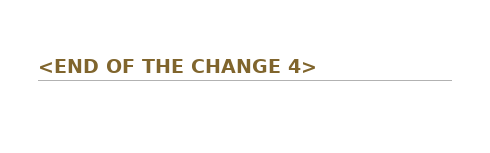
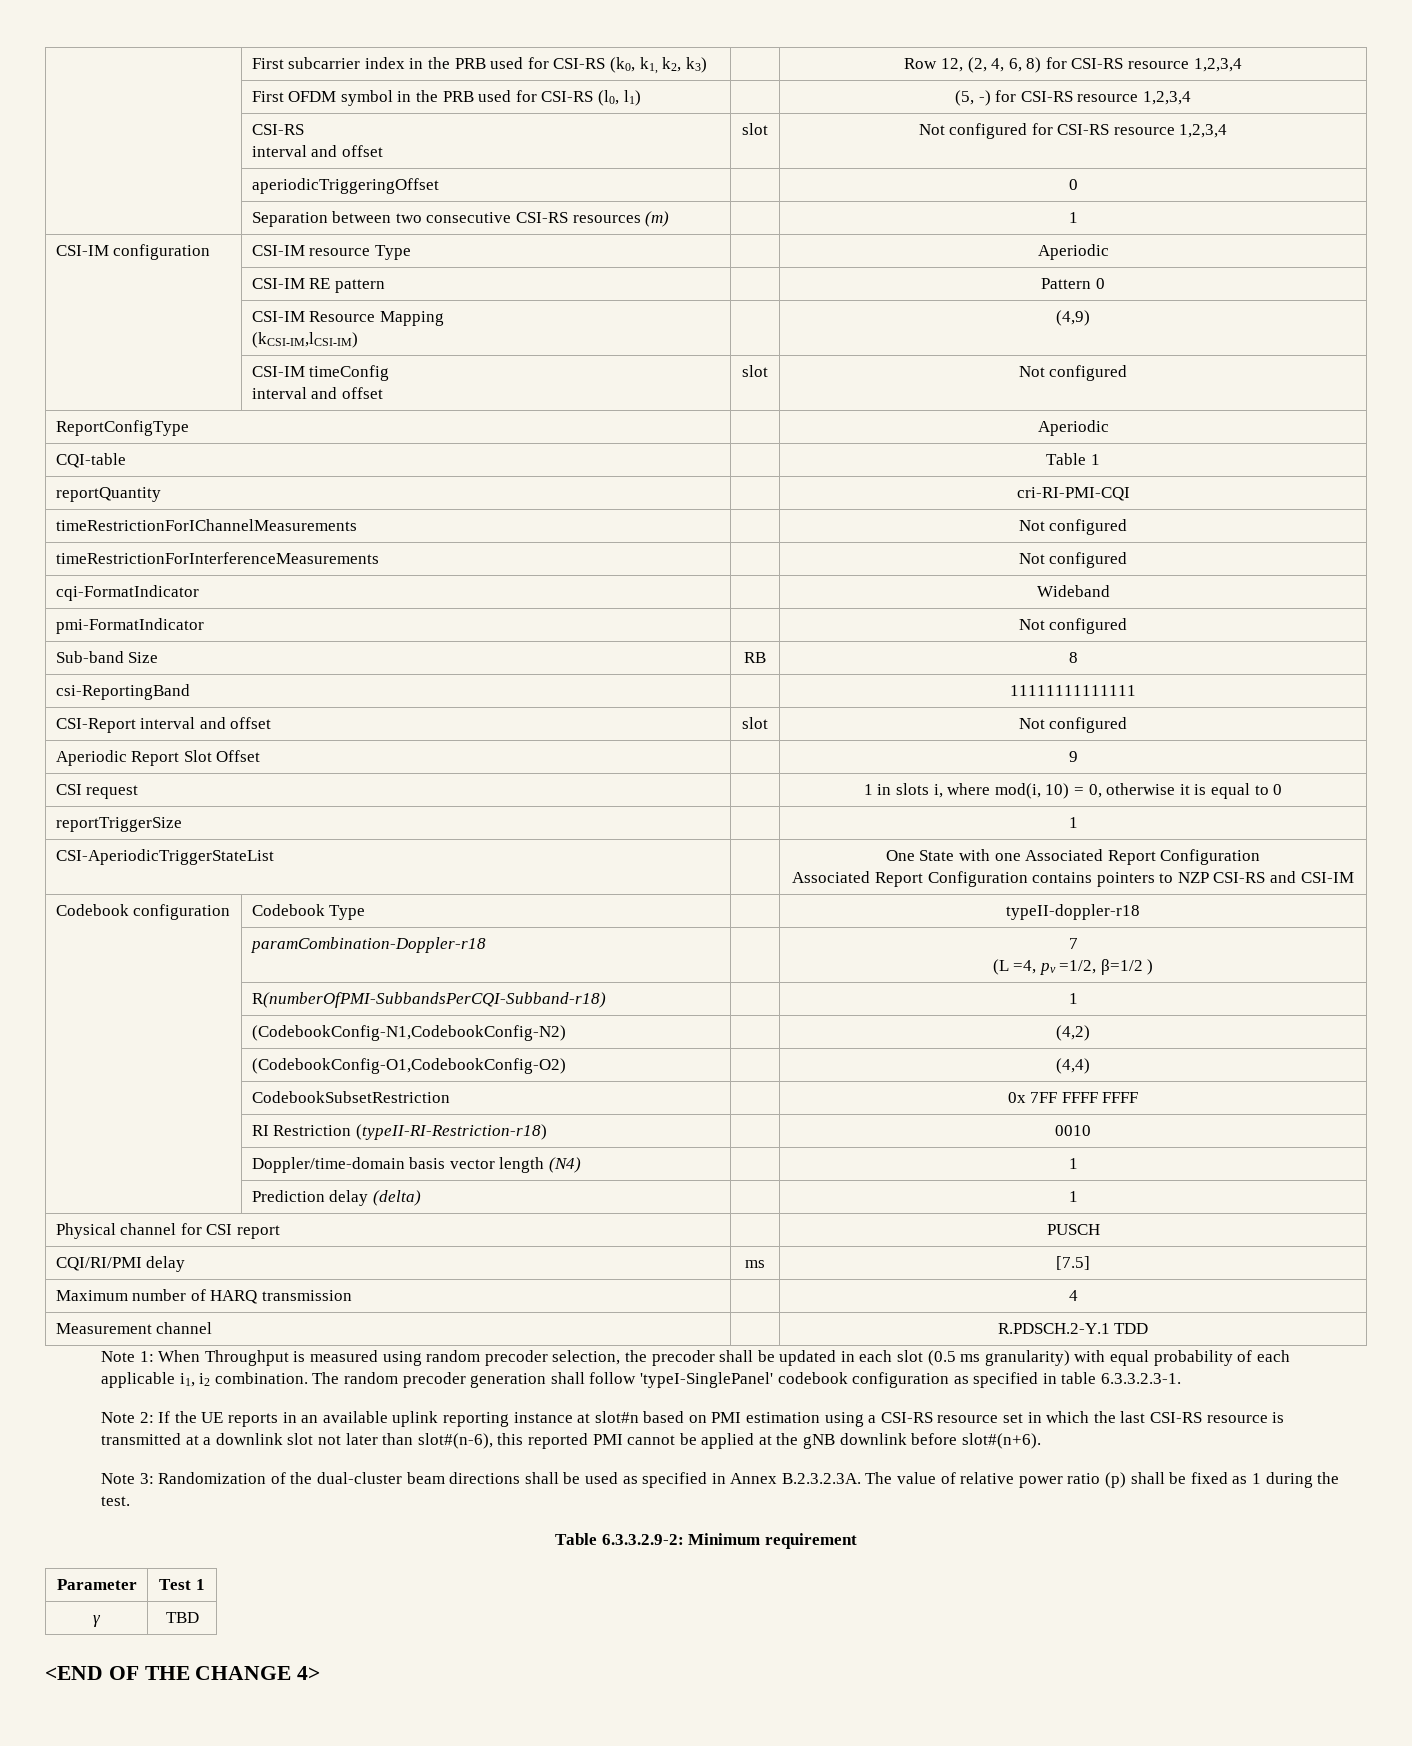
(38, 66) none -> [251,57,707,74] [904,57,1242,73] [251,90,641,106] [955,90,1191,106] [251,124,304,135] [251,145,383,157] [742,123,768,135] [918,123,1228,139] [251,178,439,194] [1068,179,1078,190] [251,211,670,227] [1068,212,1078,223] [55,244,211,260] [251,245,411,260] [1037,244,1109,260] [251,278,385,293] [1041,278,1105,289] [251,311,444,326] [251,332,358,348] [1056,310,1090,326] [251,365,390,381] [251,387,383,399] [742,365,768,377] [1018,365,1128,381] [55,420,189,436] [1037,420,1109,436] [55,453,126,468] [1046,453,1100,465] [55,487,161,502] [1016,487,1130,501] [55,519,357,531] [1018,519,1128,535] [55,552,379,564] [1018,552,1128,568] [55,585,199,601] [1036,585,1110,597] [55,618,204,634] [1018,618,1128,634] [55,651,159,663] [744,652,766,663] [1068,652,1078,663] [55,684,190,700] [1010,685,1136,696] [55,717,272,733] [742,717,768,729] [1018,717,1128,733] [55,750,261,766] [1068,751,1078,762] [55,784,139,799] [863,783,1283,799] [55,817,182,832] [1068,817,1078,828] [55,849,274,865] [885,849,1261,865] [792,871,1354,887] [55,904,231,920] [251,904,366,920] [1006,904,1140,920] [250,937,486,953] [1068,938,1078,949] [992,959,1154,975] [251,992,606,1008] [1068,993,1078,1004] [251,1025,566,1041] [1056,1025,1090,1041] [251,1058,566,1074] [1056,1058,1090,1074] [251,1091,450,1103] [1007,1092,1139,1103] [251,1124,547,1140] [1055,1125,1091,1136] [251,1157,582,1173] [1068,1158,1078,1169] [251,1190,421,1206] [1068,1191,1078,1202] [55,1223,281,1239] [1046,1224,1100,1235] [55,1256,186,1272] [745,1260,765,1268] [1056,1256,1090,1270] [55,1289,353,1304] [1068,1290,1078,1301] [55,1322,213,1334] [997,1323,1149,1334] [101,1350,1290,1366] [101,1372,1182,1388] [101,1411,1285,1427] [101,1433,1041,1449] [101,1472,1340,1488] [101,1496,131,1506] [555,1533,857,1549] [56,1579,137,1590] [159,1579,205,1590] [93,1615,101,1627] [165,1612,199,1623] | First subcarrier index in the PRB used for CSI-RS (k0, k1, k2, k3) | | Row 12, (2, 4, 6, 8) for CSI-RS resource 1,2,3,4 // | First OFDM symbol in the PRB used for CSI-RS (l0, l1) | | (5, -) for CSI-RS resource 1,2,3,4 // | CSI-RS // interval and offset | slot | Not configured for CSI-RS resource 1,2,3,4 // | aperiodicTriggeringOffset | | 0 // | Separation between two consecutive CSI-RS resources (m) | | 1 // CSI-IM configuration | CSI-IM resource Type | | Aperiodic // | CSI-IM RE pattern | | Pattern 0 // | CSI-IM Resource Mapping // (kCSI-IM,lCSI-IM) | | (4,9) // | CSI-IM timeConfig // interval and offset | slot | Not configured // ReportConfigType | | Aperiodic // CQI-table | | Table 1 // reportQuantity | | cri-RI-PMI-CQI // timeRestrictionForIChannelMeasurements | | Not configured // timeRestrictionForInterferenceMeasurements | | Not configured // cqi-FormatIndicator | | Wideband // pmi-FormatIndicator | | Not configured // Sub-band Size | RB | 8 // csi-ReportingBand | | 11111111111111 // CSI-Report interval and offset | slot | Not configured // Aperiodic Report Slot Offset | | 9 // CSI request | | 1 in slots i, where mod(i, 10) = 0, otherwise it is equal to 0 // reportTriggerSize | | 1 // CSI-AperiodicTriggerStateList | | One State with one Associated Report Configuration // Associated Report Configuration contains pointers to NZP CSI-RS and CSI-IM // Codebook configuration | Codebook Type | | typeII-doppler-r18 // | paramCombination-Doppler-r18 | | 7 // (L =4, pν =1/2, β=1/2 ) // | R(numberOfPMI-SubbandsPerCQI-Subband-r18) | | 1 // | (CodebookConfig-N1,CodebookConfig-N2) | | (4,2) // | (CodebookConfig-O1,CodebookConfig-O2) | | (4,4) // | CodebookSubsetRestriction | | 0x 7FF FFFF FFFF // | RI Restriction (typeII-RI-Restriction-r18) | | 0010 // | Doppler/time-domain basis vector length (N4) | | 1 // | Prediction delay (delta) | | 1 // Physical channel for CSI report | | PUSCH // CQI/RI/PMI delay | ms | [7.5] // Maximum number of HARQ transmission | | 4 // Measurement channel | | R.PDSCH.2-Y.1 TDD // Note 1: When Throughput is measured using random precoder selection, the precoder shall be updated in each slot (0.5 ms granularity) with equal probability of each applicable i1, i2 combination. The random precoder generation shall follow 'typeI-SinglePanel' codebook configuration as specified in table 6.3.3.2.3-1. // Note 2: If the UE reports in an available uplink reporting instance at slot#n based on PMI estimation using a CSI-RS resource set in which the last CSI-RS resource is transmitted at a downlink slot not later than slot#(n-6), this reported PMI cannot be applied at the gNB downlink before slot#(n+6). // Note 3: Randomization of the dual-cluster beam directions shall be used as specified in Annex B.2.3.2.3A. The value of relative power ratio (p) shall be fixed as 1 during the test. // Table 6.3.3.2.9-2: Minimum requirement // Parameter | Test 1 // γ | TBD //

